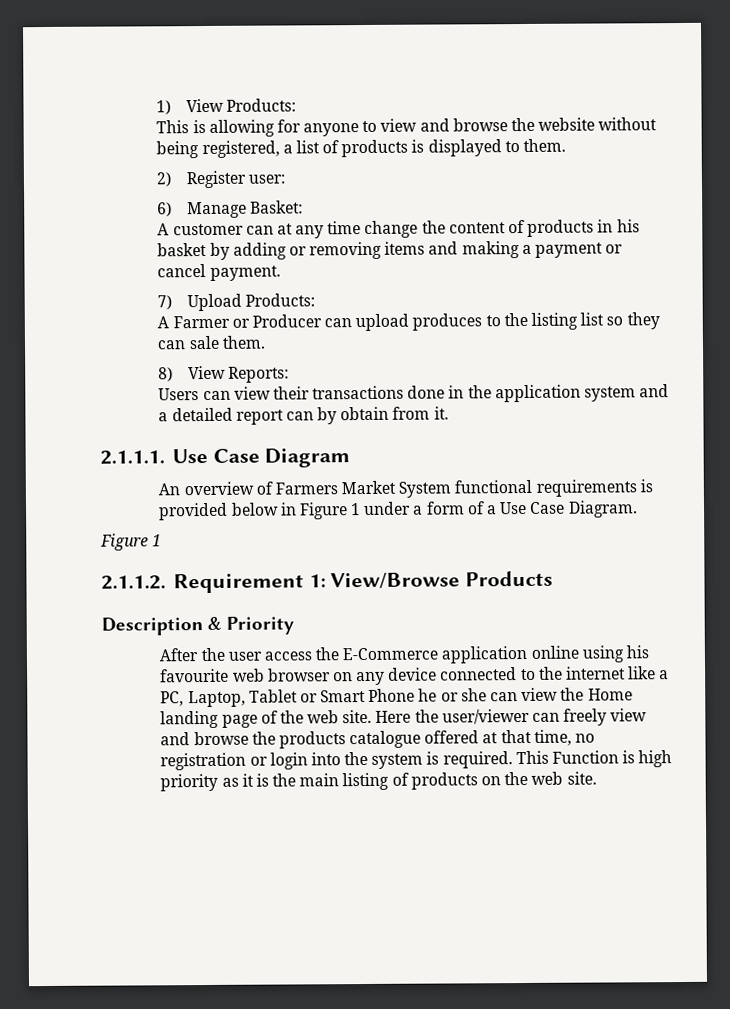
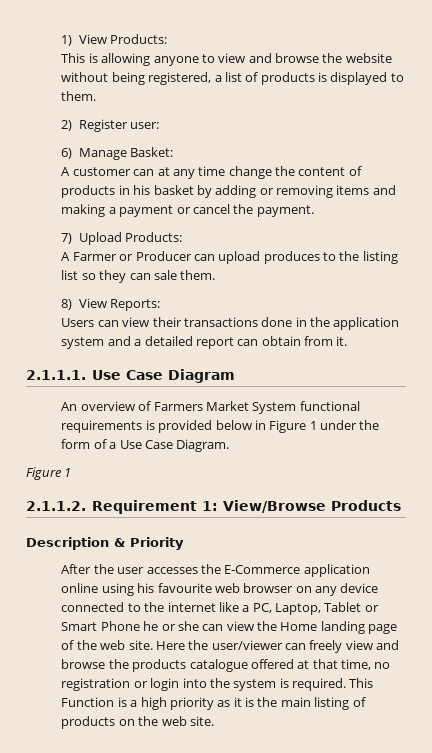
[276,119,301,133] for -> (151, 59) none
(207, 270) none -> [233,204,254,214] the
[317,407,338,425] by -> (259, 342) none
[413,505,424,515] a -> [359,420,380,430] the
[263,651,312,661] access -> [146,567,198,574] accesses
(636, 757) none -> [130,700,138,707] a

